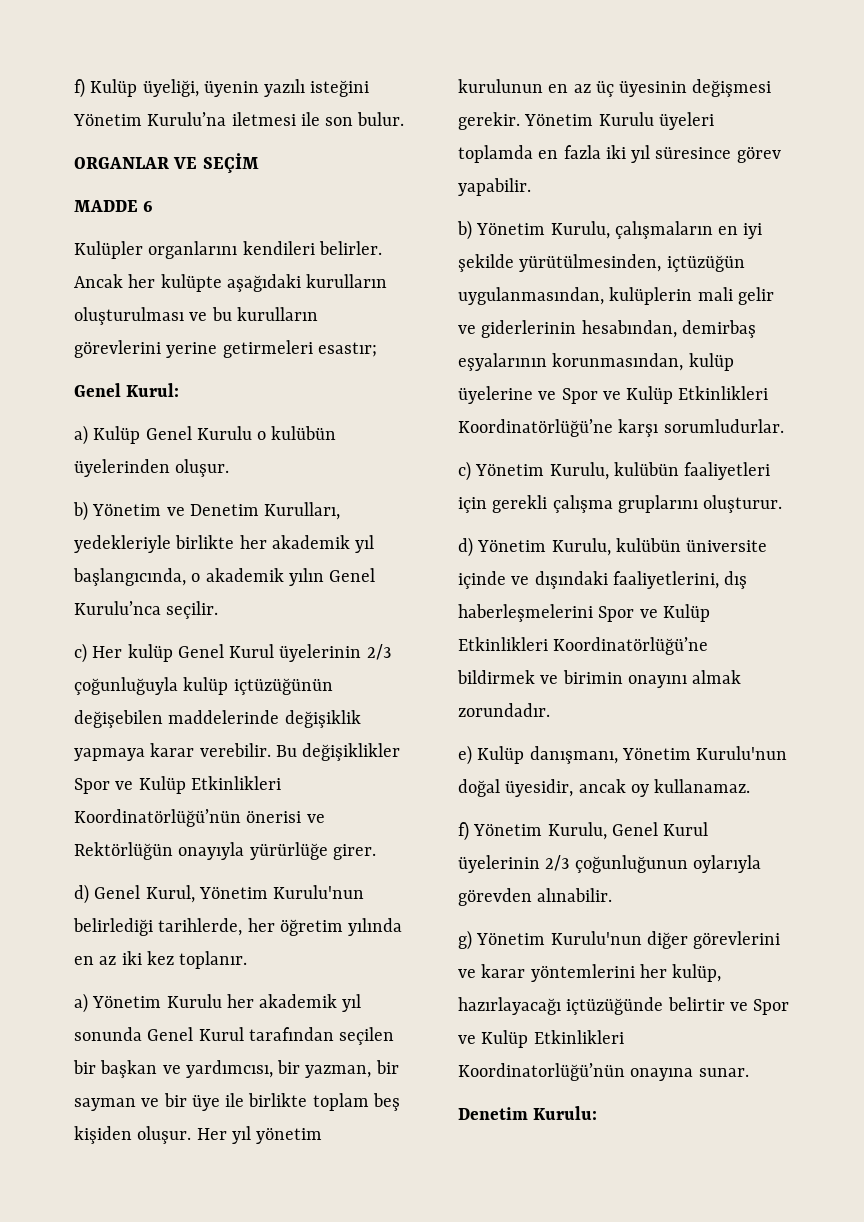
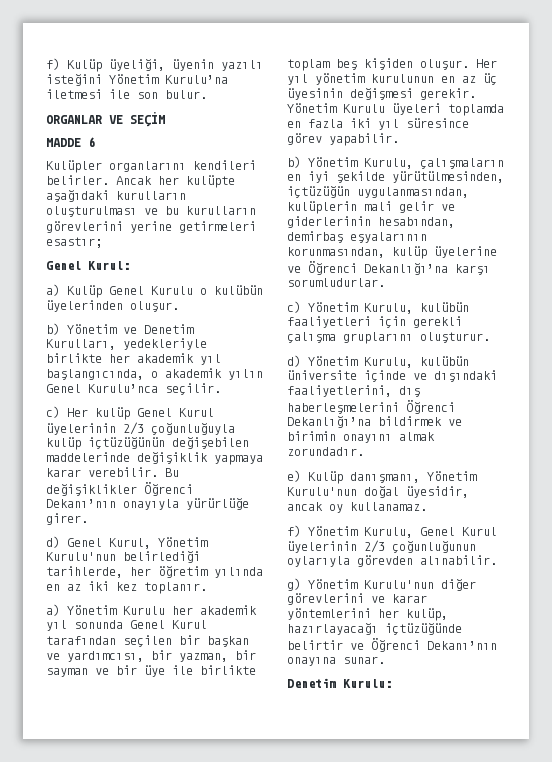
[74,776,281,794] [74,809,325,827] [74,842,173,860] Spor ve Kulüp Etkinlikleri Koordinatörlüğü’nün önerisi ve Rektörlüğün -> [144,482,193,496] [46,499,116,508] Öğrenci Dekanı’nın
[561,386,769,404] [458,419,613,437] Spor ve Kulüp Etkinlikleri Koordinatörlüğü’ne -> [308,261,448,275] Öğrenci Dekanlığı’na
[598,604,710,622] [458,637,709,655] Spor ve Kulüp Etkinlikleri Koordinatörlüğü’ne -> [406,400,455,414] [287,416,371,428] Öğrenci Dekanlığı’na
[753,999,790,1015] [458,1030,624,1048] [458,1063,625,1081] Spor ve Kulüp Etkinlikleri Koordinatorlüğü’nün -> [371,638,497,652] Öğrenci Dekanı’nın

